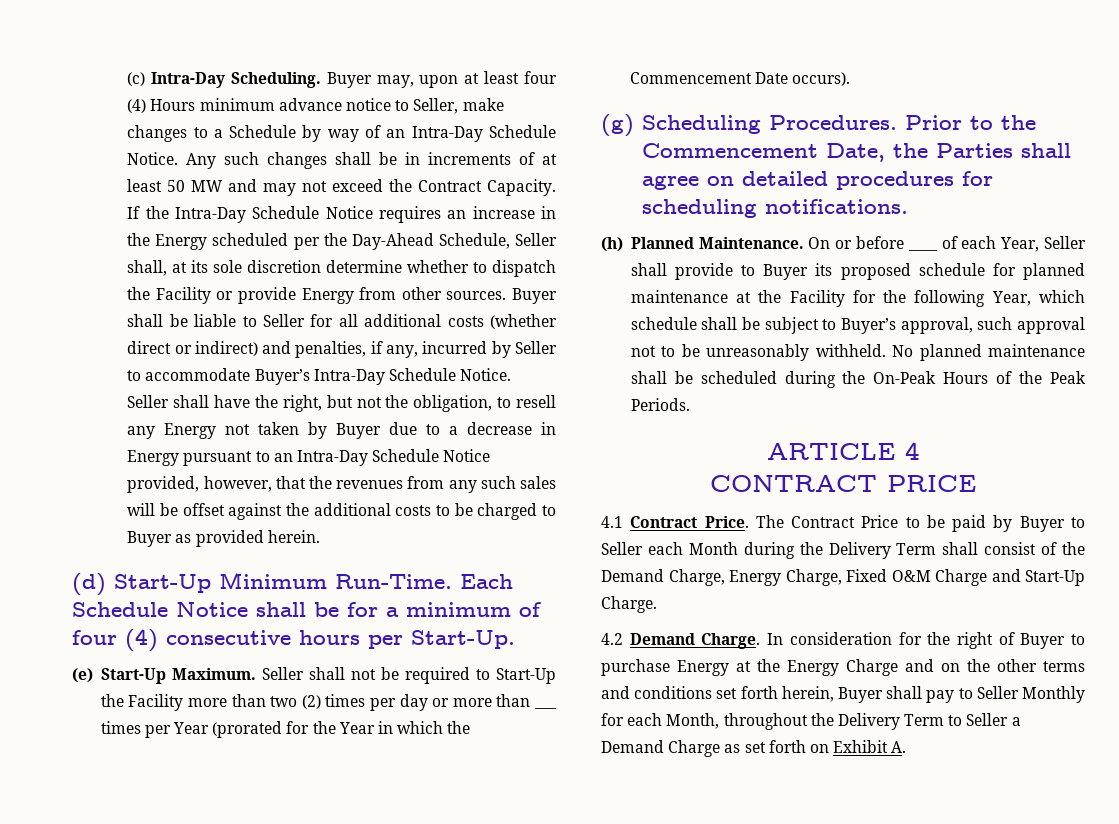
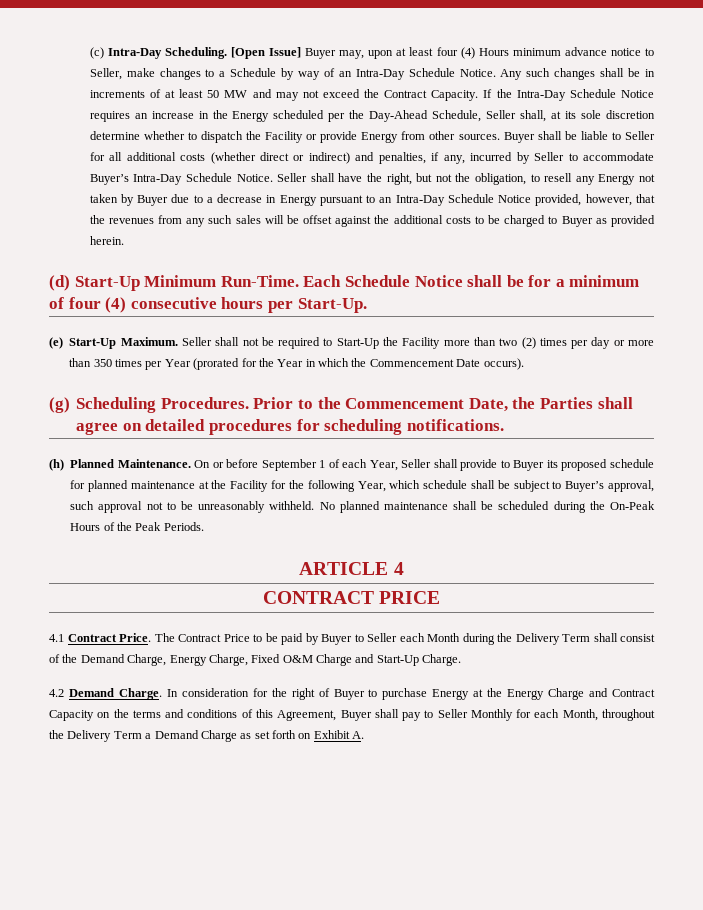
(321, 80) none -> [230,47,302,59] [Open Issue]
[534,707,557,709] ___ -> [93,359,112,367] 350
[907,249,938,251] ____ -> [261,459,326,471] September 1
(934, 665) none -> [612,689,656,697] [49,710,94,721] Contract Capacity
[997,659,1037,672] other -> (129, 713) none
[716,686,834,702] set forth herein, -> [241,709,337,721] of this Agreement,
[948,713,1009,726] to Seller -> (142, 735) none

